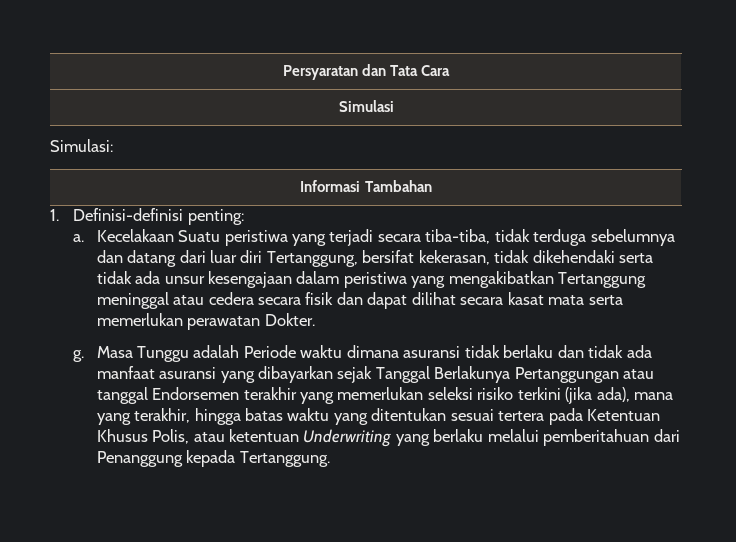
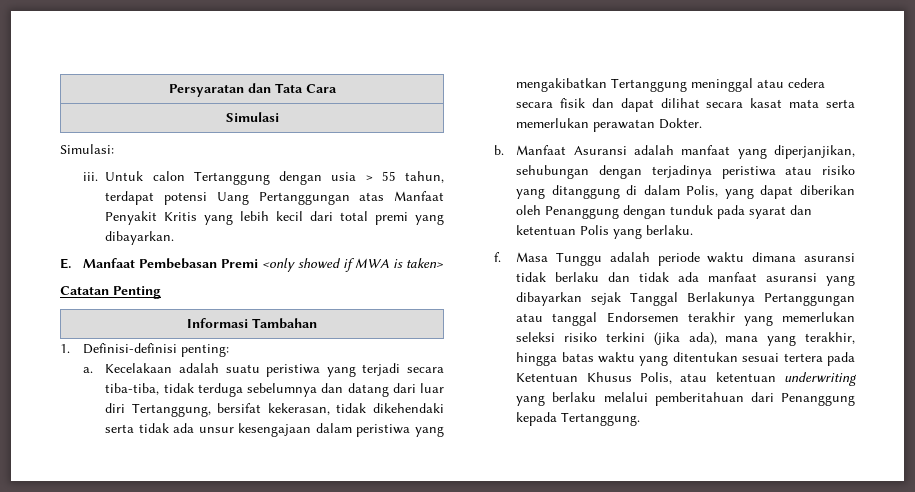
(113, 145) none -> [82,171,444,185] [105,191,444,205] [105,211,445,225] [105,231,175,245] [60,258,443,272] [60,286,161,299] // iii. Untuk calon Tertanggung dengan usia > 55 tahun, terdapat potensi Uang Pertanggungan atas Manfaat Penyakit Kritis yang lebih kecil dari total premi yang dibayarkan. // E. Manfaat Pembebasan Premi <only showed if MWA is taken> // Catatan Penting
[178,230,221,242] Suatu -> [178,363,260,373] adalah suatu
[73,350,85,362] g. -> [493,145,855,159] [516,165,855,179] [516,185,855,199] [516,205,813,219] [516,225,694,239] [493,252,501,262] b. Manfaat Asuransi adalah manfaat yang diperjanjikan, sehubungan dengan terjadinya peristiwa atau risiko yang ditanggung di dalam Polis, yang dapat diberikan oleh Penanggung dengan tunduk pada syarat dan ketentuan Polis yang berlaku. // f.
[243,345,296,358] Periode -> [657,252,700,266] periode
[303,429,392,447] Underwriting -> [784,372,857,386] underwriting

